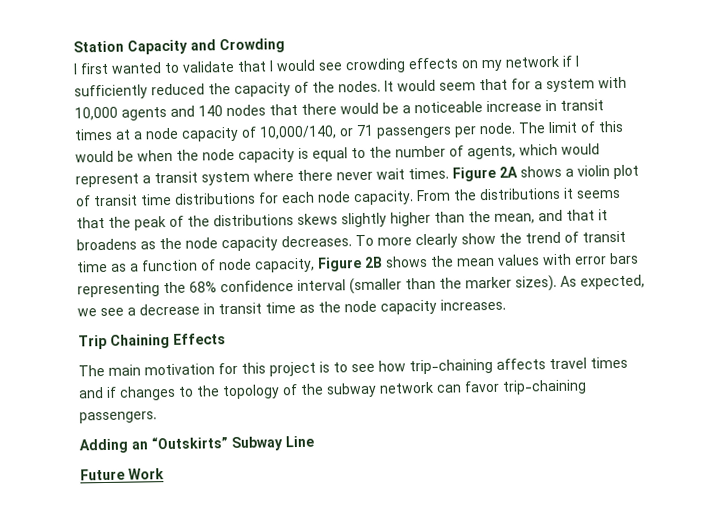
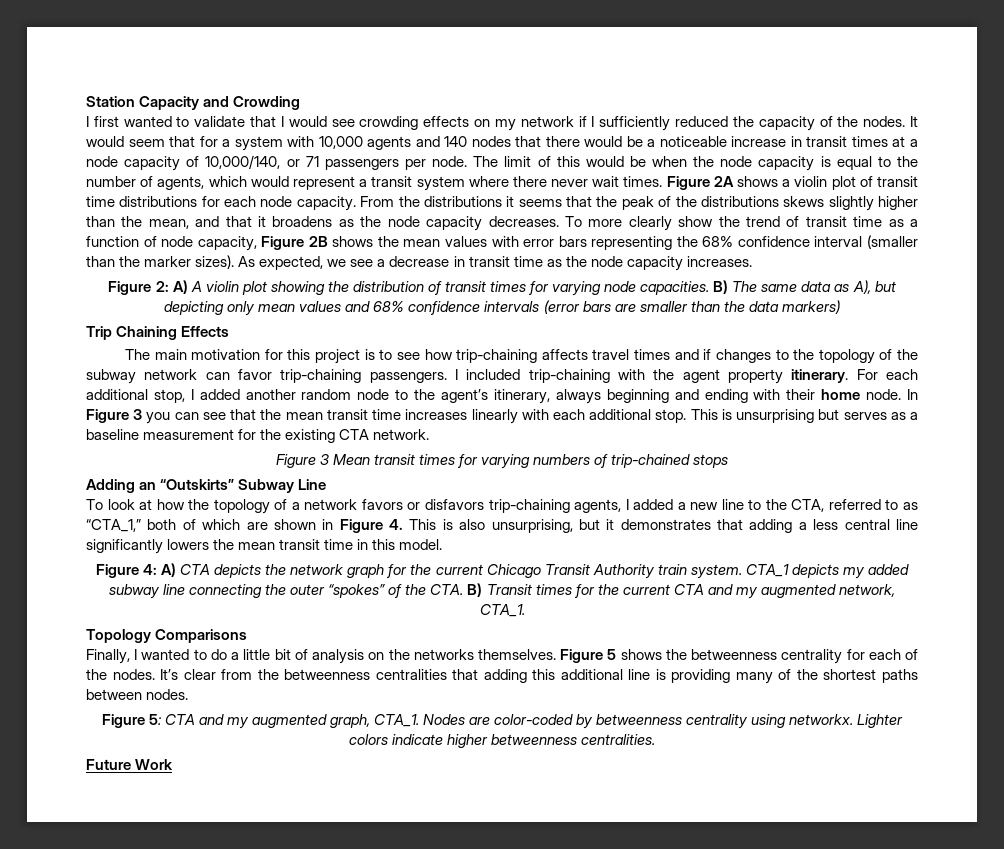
(506, 304) none -> [108,280,896,296] [164,300,840,316] // Figure 2: A) A violin plot showing the distribution of transit times for varying node capacities. B) The same data as A), but depicting only mean values and 68% confidence intervals (error bars are smaller than the data markers)
(157, 417) none -> [455,369,919,384] [86,389,919,404] [86,409,919,424] [86,429,430,443] [275,454,729,469] I included trip-chaining with the agent property itinerary. For each additional stop, I added another random node to the agent’s itinerary, always beginning and ending with their home node. In Figure 3 you can see that the mean transit time increases linearly with each additional stop. This is unsurprising but serves as a baseline measurement for the existing CTA network. // Figure 3 Mean transit times for varying numbers of trip-chained stops
(314, 441) none -> [86,499,918,514] [86,519,919,533] [86,539,443,554] [96,563,909,579] [109,583,895,599] [479,604,525,617] [86,629,248,643] [86,649,919,664] [86,669,918,684] [86,689,189,700] [101,714,904,729] [348,734,656,748] // To look at how the topology of a network favors or disfavors trip-chaining agents, I added a new line to the CTA, referred to as “CTA_1,” both of which are shown in Figure 4. This is also unsurprising, but it demonstrates that adding a less central line significantly lowers the mean transit time in this model. // Figure 4: A) CTA depicts the network graph for the current Chicago Transit Authority train system. CTA_1 depicts my added subway line connecting the outer “spokes” of the CTA. B) Transit times for the current CTA and my augmented network, CTA_1. // Topology Comparisons // Finally, I wanted to do a little bit of analysis on the networks themselves. Figure 5 shows the betweenness centrality for each of the nodes. It’s clear from the betweenness centralities that adding this additional line is providing many of the shortest paths between nodes. // Figure 5: CTA and my augmented graph, CTA_1. Nodes are color-coded by betweenness centrality using networkx. Lighter colors indicate higher betweenness centralities.

